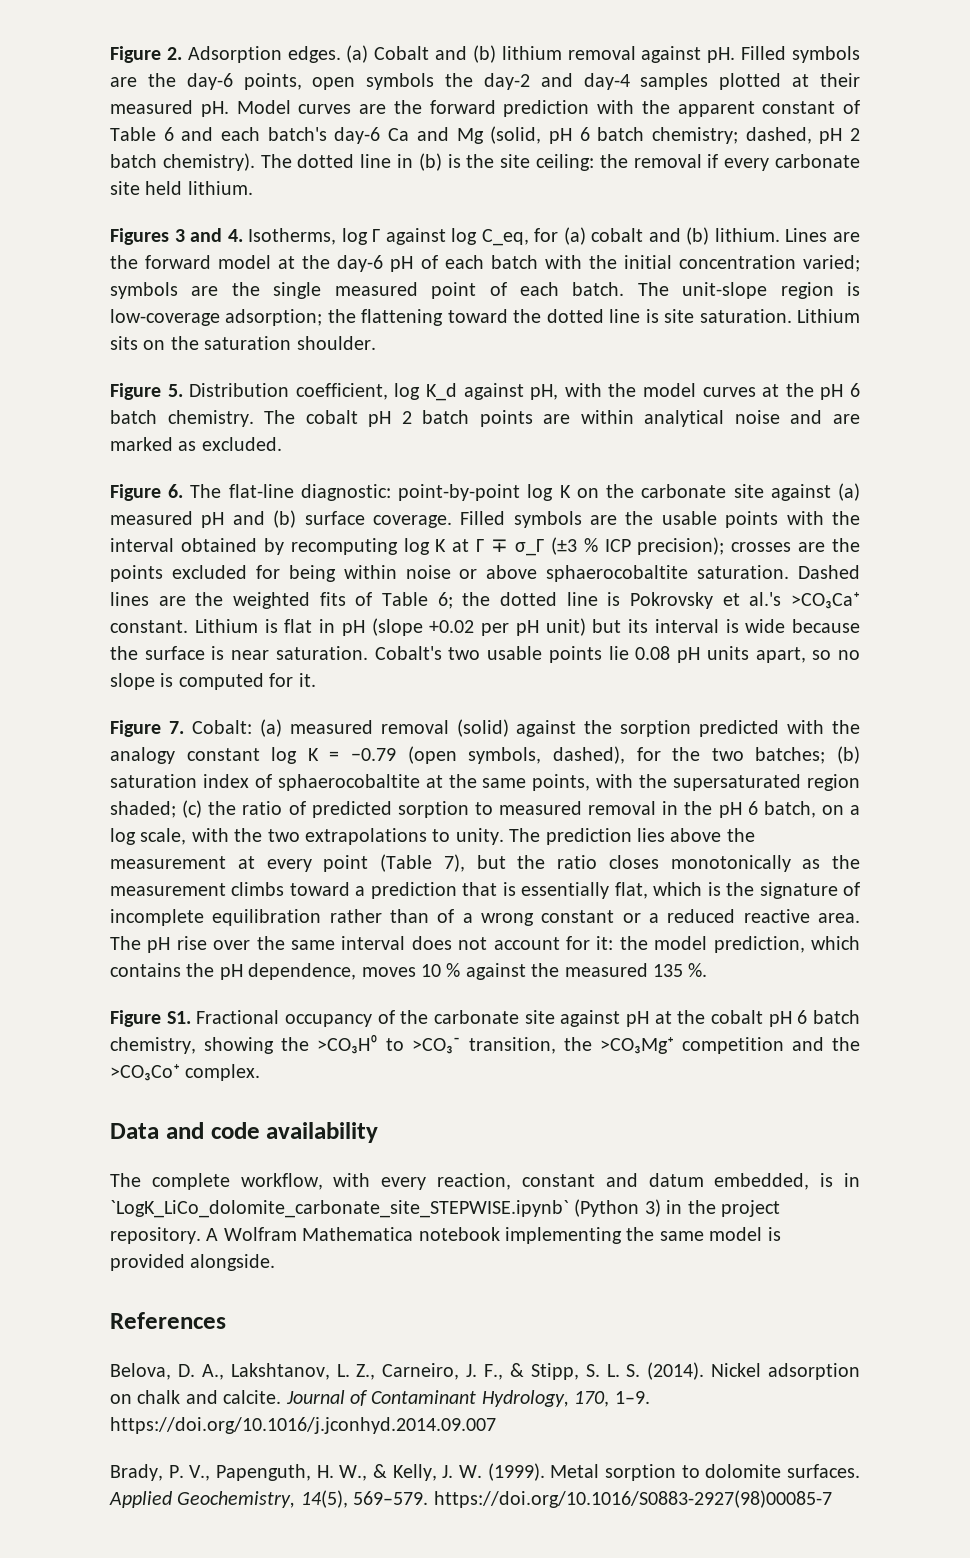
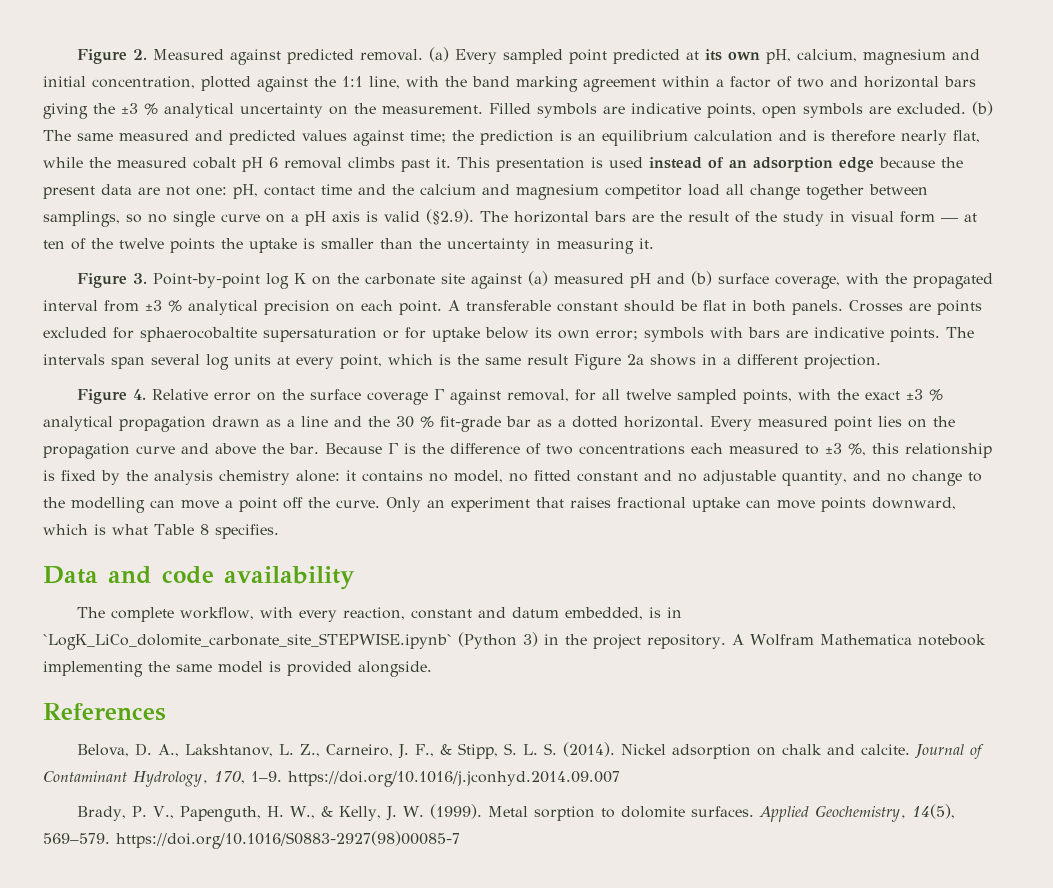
[187,45,860,63] [110,73,233,90] Adsorption edges. (a) Cobalt and (b) lithium removal against pH. Filled symbols are the day-6 -> [153,47,981,65] [43,76,976,92] [43,103,701,119] Measured against predicted removal. (a) Every sampled point predicted at its own pH, calcium, magnesium and initial concentration, plotted against the 1:1 line, with the band marking agreement within a factor of two and horizontal bars giving the ±3 % analytical uncertainty on the measurement. Filled symbols are indicative
[445,73,860,90] [110,100,860,117] [110,126,860,144] [110,153,860,171] [110,181,253,195] [110,227,860,246] [110,255,860,272] [110,282,860,299] [110,309,861,326] [110,336,376,350] [110,383,861,401] [110,410,861,427] [110,437,282,451] [110,484,521,501] the day-2 and day-4 samples plotted at their measured pH. Model curves are the forward prediction with the apparent constant of Table 6 and each batch's day-6 Ca and Mg (solid, pH 6 batch chemistry; dashed, pH 2 batch chemistry). The dotted line in (b) is the site ceiling: the removal if every carbonate site held lithium. // Figures 3 and 4. Isotherms, log Γ against log C_eq, for (a) cobalt and (b) lithium. Lines are the forward model at the day-6 pH of each batch with the initial concentration varied; symbols are the single measured point of each batch. The unit-slope region is low-coverage adsorption; the flattening toward the dotted line is site saturation. Lithium sits on the saturation shoulder. // Figure 5. Distribution coefficient, log K_d against pH, with the model curves at the pH 6 batch chemistry. The cobalt pH 2 batch points are within analytical noise and are marked as excluded. // Figure 6. The flat-line diagnostic: point-by-point -> [869,101,993,116] [43,130,980,146] [43,157,963,172] [43,184,928,200] [43,209,977,227] [43,238,654,254] [77,273,261,288] are excluded. (b) The same measured and predicted values against time; the prediction is an equilibrium calculation and is therefore nearly flat, while the measured cobalt pH 6 removal climbs past it. This presentation is used instead of an adsorption edge because the present data are not one: pH, contact time and the calcium and magnesium competitor load all change together between samplings, so no single curve on a pH axis is valid (§2.9). The horizontal bars are the result of the study in visual form — at ten of the twelve points the uptake is smaller than the uncertainty in measuring it. // Figure 3. Point-by-point
[372,511,860,528] [110,537,860,556] [110,565,860,582] [110,592,860,609] [110,618,860,636] [110,646,861,663] [110,673,316,690] [110,719,860,737] [110,746,861,764] [110,774,861,791] [110,800,860,818] [110,828,755,845] [110,854,860,872] [110,882,860,899] [110,909,860,926] [110,936,860,953] [110,963,708,980] [110,1010,860,1027] [110,1034,861,1054] [110,1064,261,1081] coverage. Filled symbols are the usable points with the interval obtained by recomputing log K at Γ ∓ σ_Γ (±3 % ICP precision); crosses are the points excluded for being within noise or above sphaerocobaltite saturation. Dashed lines are the weighted fits of Table 6; the dotted line is Pokrovsky et al.'s >CO₃Ca⁺ constant. Lithium is flat in pH (slope +0.02 per pH unit) but its interval is wide because the surface is near saturation. Cobalt's two usable points lie 0.08 pH units apart, so no slope is computed for it. // Figure 7. Cobalt: (a) measured removal (solid) against the sorption predicted with the analogy constant log K = −0.79 (open symbols, dashed), for the two batches; (b) saturation index of sphaerocobaltite at the same points, with the supersaturated region shaded; (c) the ratio of predicted sorption to measured removal in the pH 6 batch, on a log scale, with the two extrapolations to unity. The prediction lies above the measurement at every point (Table 7), but the ratio closes monotonically as the measurement climbs toward a prediction that is essentially flat, which is the signature of incomplete equilibration rather than of a wrong constant or a reduced reactive area. The pH rise over the same interval does not account for it: the model prediction, which contains the pH dependence, moves 10 % against the measured 135 %. // Figure S1. Fractional occupancy of the carbonate site against pH at the cobalt pH 6 batch chemistry, showing the >CO₃H⁰ to >CO₃⁻ transition, the >CO₃Mg⁺ competition and the >CO₃Co⁺ complex. -> [775,273,994,289] [43,300,982,315] [43,327,974,342] [43,354,881,370] [77,389,944,405] [43,416,955,432] [43,443,992,459] [43,470,982,486] [43,497,956,513] [43,524,279,539] coverage, with the propagated interval from ±3 % analytical precision on each point. A transferable constant should be flat in both panels. Crosses are points excluded for sphaerocobaltite supersaturation or for uptake below its own error; symbols with bars are indicative points. The intervals span several log units at every point, which is the same result Figure 2a shows in a different projection. // Figure 4. Relative error on the surface coverage Γ against removal, for all twelve sampled points, with the exact ±3 % analytical propagation drawn as a line and the 30 % fit-grade bar as a dotted horizontal. Every measured point lies on the propagation curve and above the bar. Because Γ is the difference of two concentrations each measured to ±3 %, this relationship is fixed by the analysis chemistry alone: it contains no model, no fitted constant and no adjustable quantity, and no change to the modelling can move a point off the curve. Only an experiment that raises fractional uptake can move points downward, which is what Table 8 specifies.

